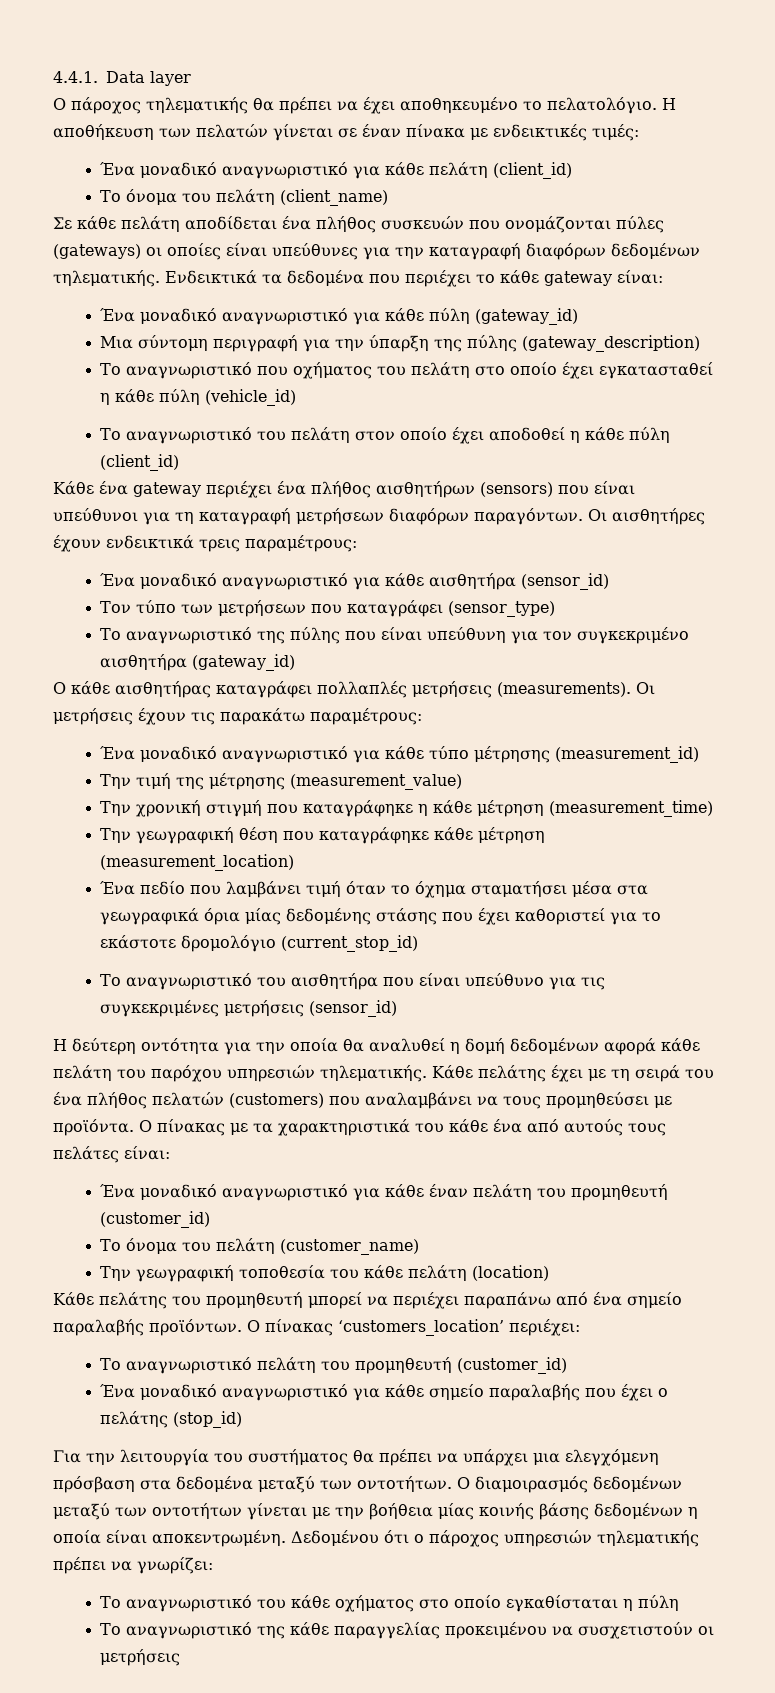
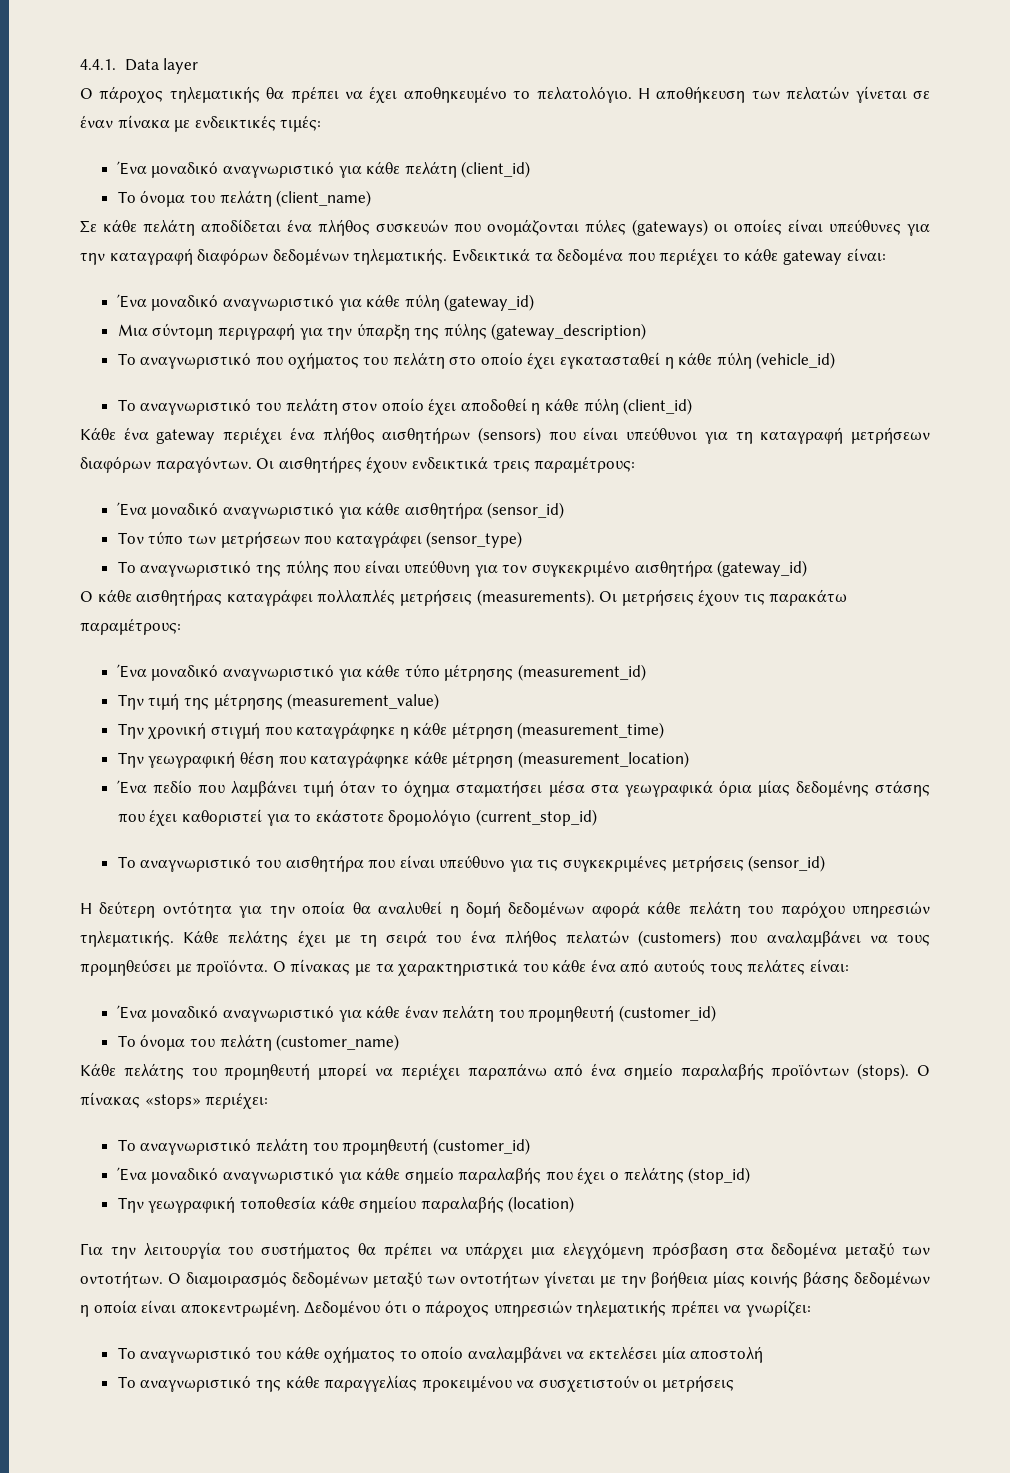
[99,1265,549,1282] // Την γεωγραφική τοποθεσία του κάθε πελάτη (location) -> (400, 1042) none
[149,1319,504,1336] προϊόντων. Ο πίνακας ‘customers_location’ -> [771,1063,931,1080] [80,1092,201,1109] προϊόντων (stops). Ο πίνακας «stops»
(242, 1419) none -> [117,1196,575,1213] // Την γεωγραφική τοποθεσία κάθε σημείου παραλαβής (location)
[418,1595,679,1612] στο οποίο εγκαθίσταται η πύλη -> [399,1346,764,1363] το οποίο αναλαμβάνει να εκτελέσει μία αποστολή

